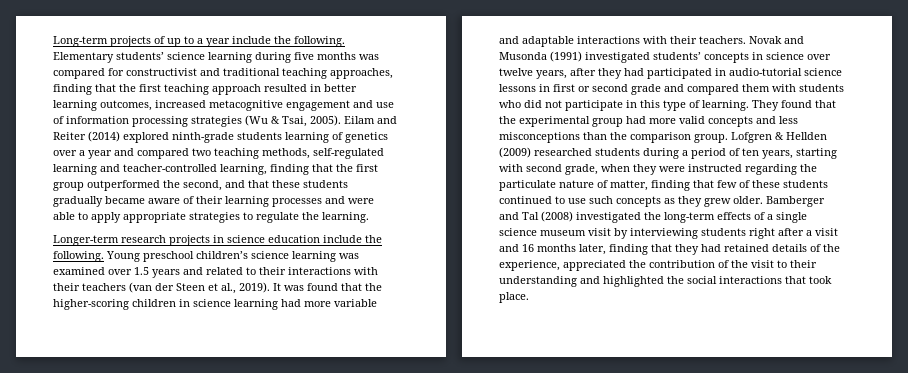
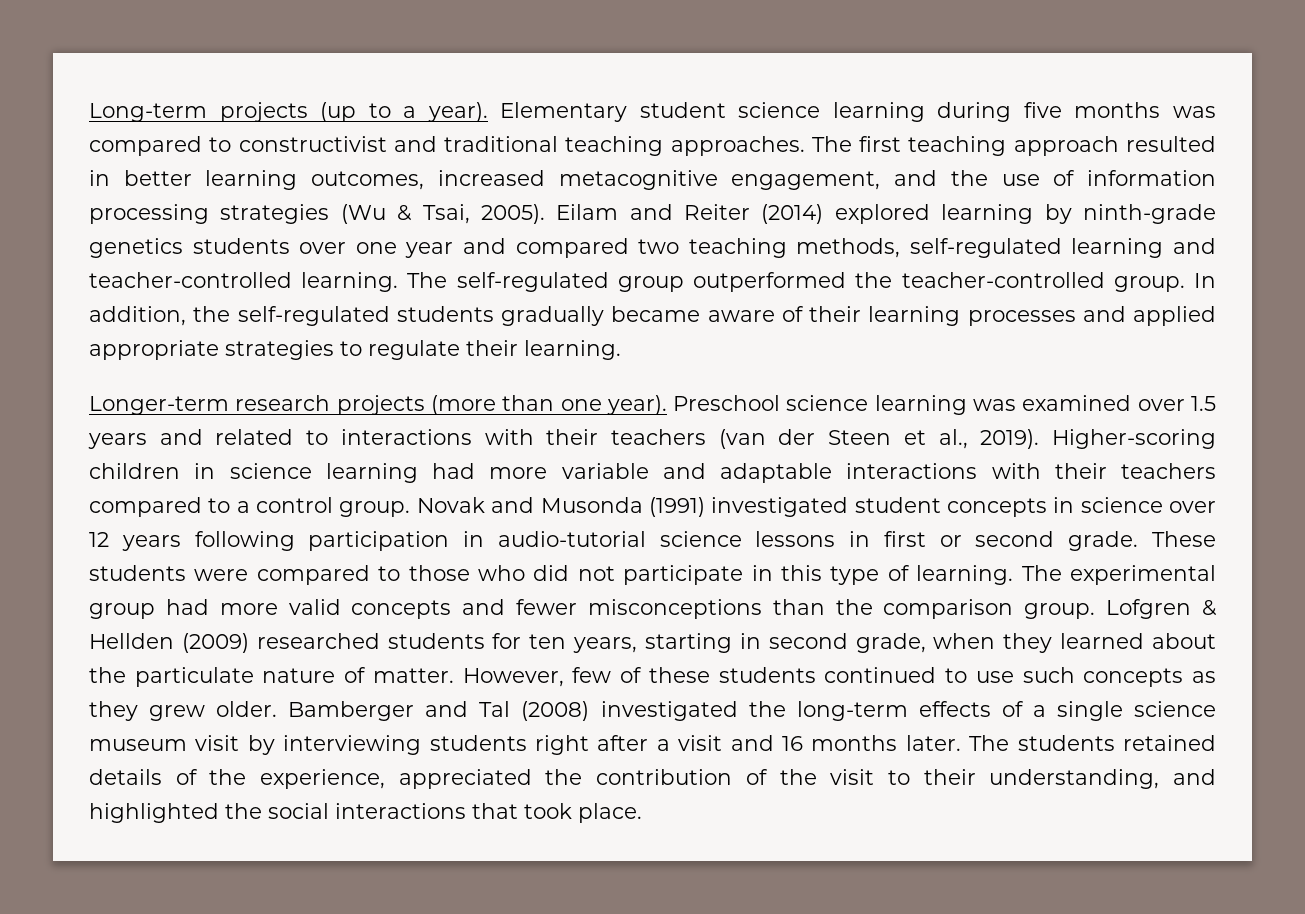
[154,36,345,47] [53,52,164,63] of up to a year include the following. Elementary students’ -> [320,102,726,122] (up to a year). Elementary student
[108,68,124,76] for -> [209,137,232,152] to
[330,68,393,79] [53,84,136,95] approaches, finding that the -> [670,136,852,156] approaches. The
[286,100,373,111] engagement and -> [731,170,988,190] engagement, and the
[172,132,388,143] [53,150,85,156] ninth-grade students learning of genetics over a -> [941,204,1216,224] [89,238,397,258] learning by ninth-grade genetics students over one
[220,164,378,175] [53,180,300,191] learning, finding that the first group outperformed the second, and that these -> [301,272,1216,292] [89,306,390,326] learning. The self-regulated group outperformed the teacher-controlled group. In addition, the self-regulated
[348,198,374,204] [53,212,121,223] were able to apply -> [1133,306,1216,326] applied
[302,212,319,220] the -> [466,340,518,356] their
[213,235,382,243] [53,251,248,262] in science education include the following. Young preschool children’s -> [430,395,781,415] (more than one year). Preschool
[259,267,286,275] their -> (329, 437) none
[273,283,382,291] [53,299,129,310] It was found that the higher-scoring -> [1051,429,1216,449] Higher-scoring
[699,36,746,44] teachers. -> [1121,463,1216,479] [89,497,411,517] teachers compared to a control group.
[653,52,701,60] students’ -> [854,497,941,513] student
[499,68,712,79] twelve years, after they had participated -> [89,531,450,551] 12 years following participation
[631,84,844,95] grade and compared them with students -> [1068,531,1216,551] [89,565,470,585] grade. These students were compared to those
[752,100,836,111] [499,116,516,124] They found that the -> [1021,565,1062,581] The
[779,116,798,124] less -> [516,599,578,615] fewer
[643,148,740,159] during a period of -> [492,633,522,649] for
[499,164,523,172] with -> [739,633,761,649] in
[659,164,797,175] were instructed regarding -> [1060,633,1217,649] learned about
[610,180,714,191] matter, finding that -> [372,668,564,687] matter. However,
[579,244,721,255] later, finding that they had -> [905,735,1115,751] later. The students
[499,276,577,287] understanding -> [989,769,1160,789] understanding,

